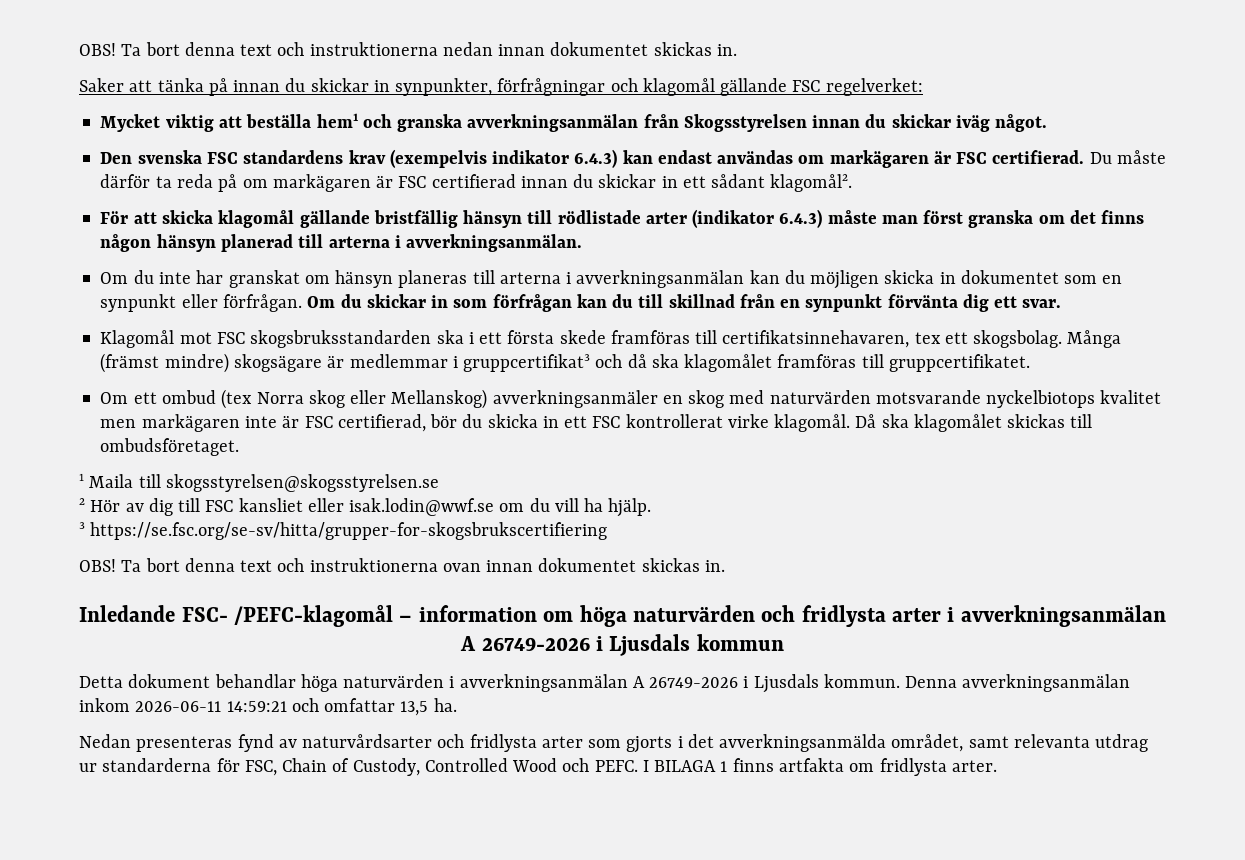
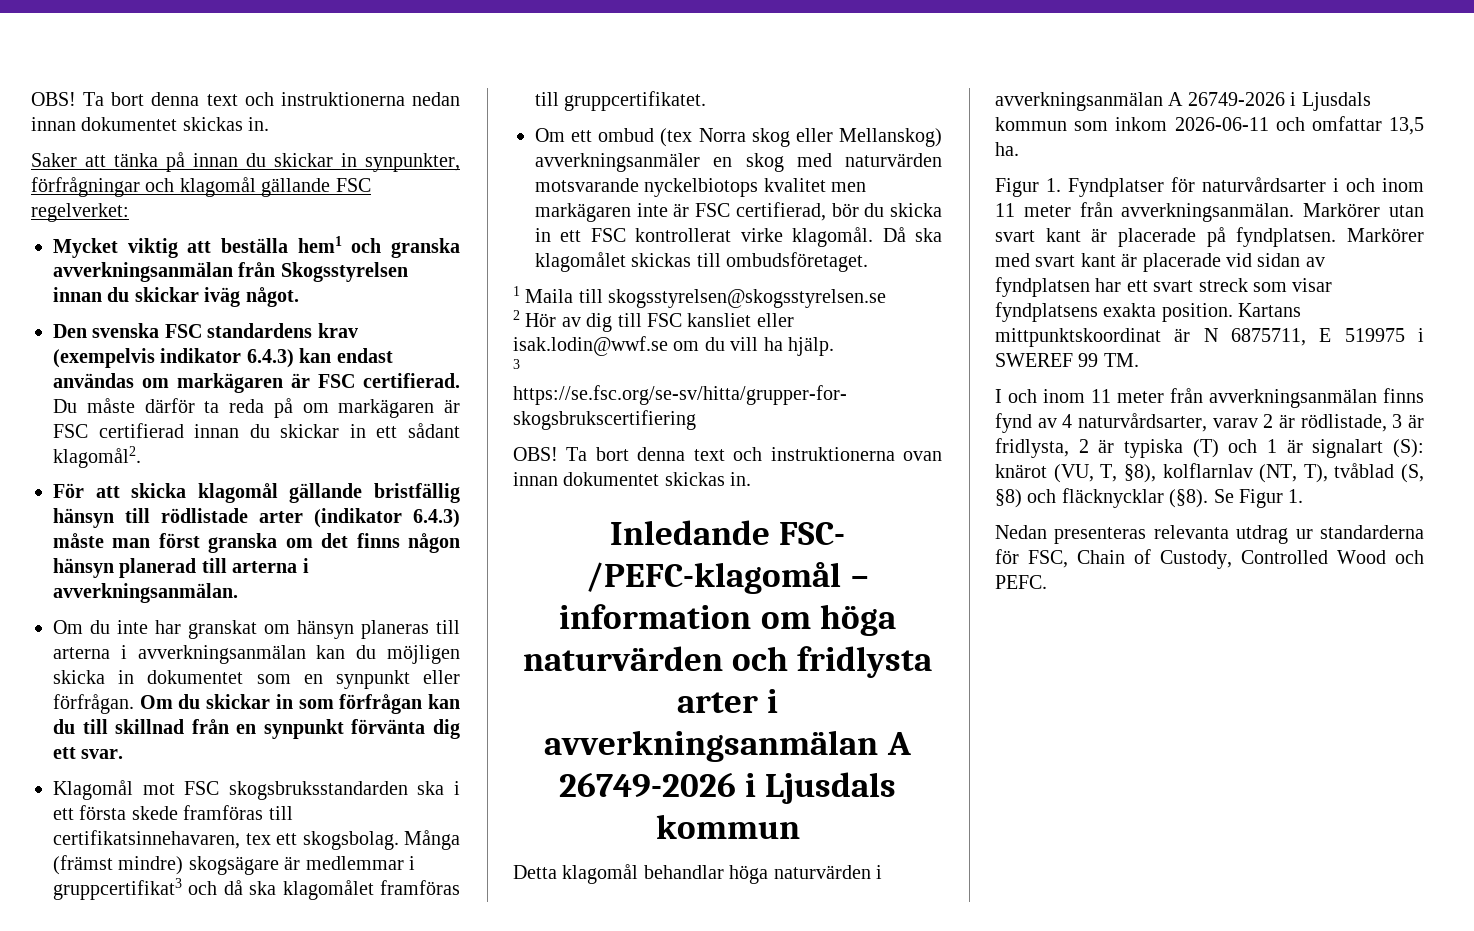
[128,674,211,688] dokument -> [562,864,639,884] klagomål
[823,674,1131,692] kommun. Denna avverkningsanmälan -> [995,117,1109,131] kommun som
[226,701,287,712] 14:59:21 -> (1269, 124) none
[79,734,1009,753] Nedan presenteras fynd av naturvårdsarter och fridlysta arter som gjorts i det avverkningsanmälda området, samt -> [995,177,1424,197] [995,202,1424,222] [995,227,1424,247] [995,253,1325,272] [995,277,1333,297] [995,302,1302,322] [995,328,1424,347] [995,353,1139,367] [995,388,1424,408] [995,413,1424,433] [995,438,1424,458] [995,463,1424,483] [995,488,1304,508] [995,525,1147,544] Figur 1. Fyndplatser för naturvårdsarter i och inom 11 meter från avverkningsanmälan. Markörer utan svart kant är placerade på fyndplatsen. Markörer med svart kant är placerade vid sidan av fyndplatsen har ett svart streck som visar fyndplatsens exakta position. Kartans mittpunktskoordinat är N 6875711, E 519975 i SWEREF 99 TM. // I och inom 11 meter från avverkningsanmälan finns fynd av 4 naturvårdsarter, varav 2 är rödlistade, 3 är fridlysta, 2 är typiska (T) och 1 är signalart (S): knärot (VU, T, §8), kolflarnlav (NT, T), tvåblad (S, §8) och fläcknycklar (§8). Se Figur 1. // Nedan presenteras
[642,758,997,776] I BILAGA 1 finns artfakta om fridlysta arter. -> (1047, 582) none

